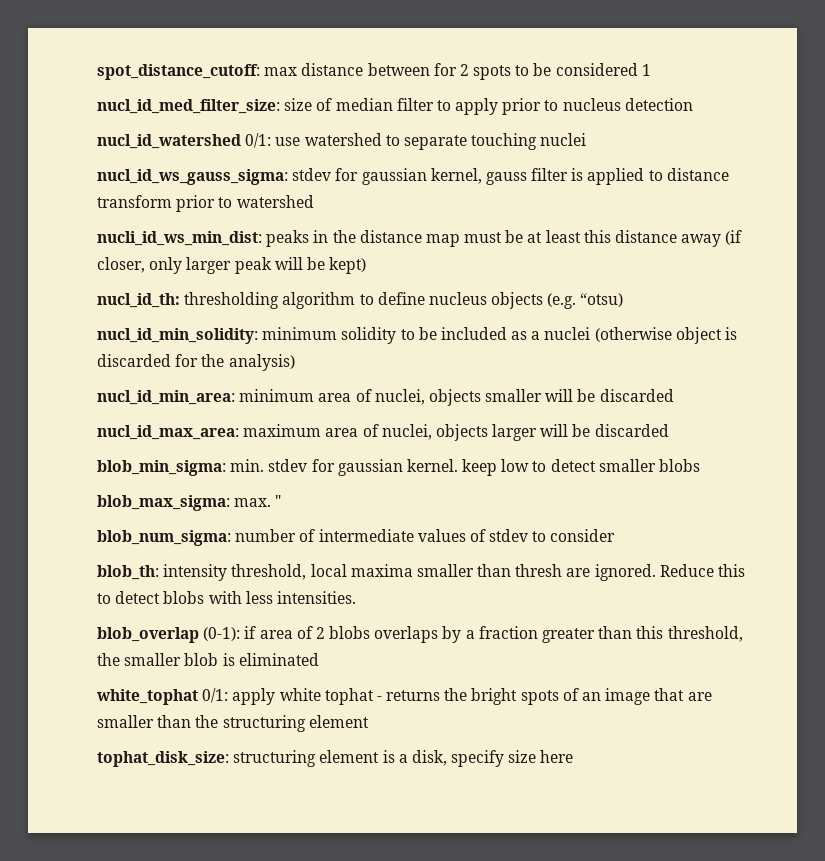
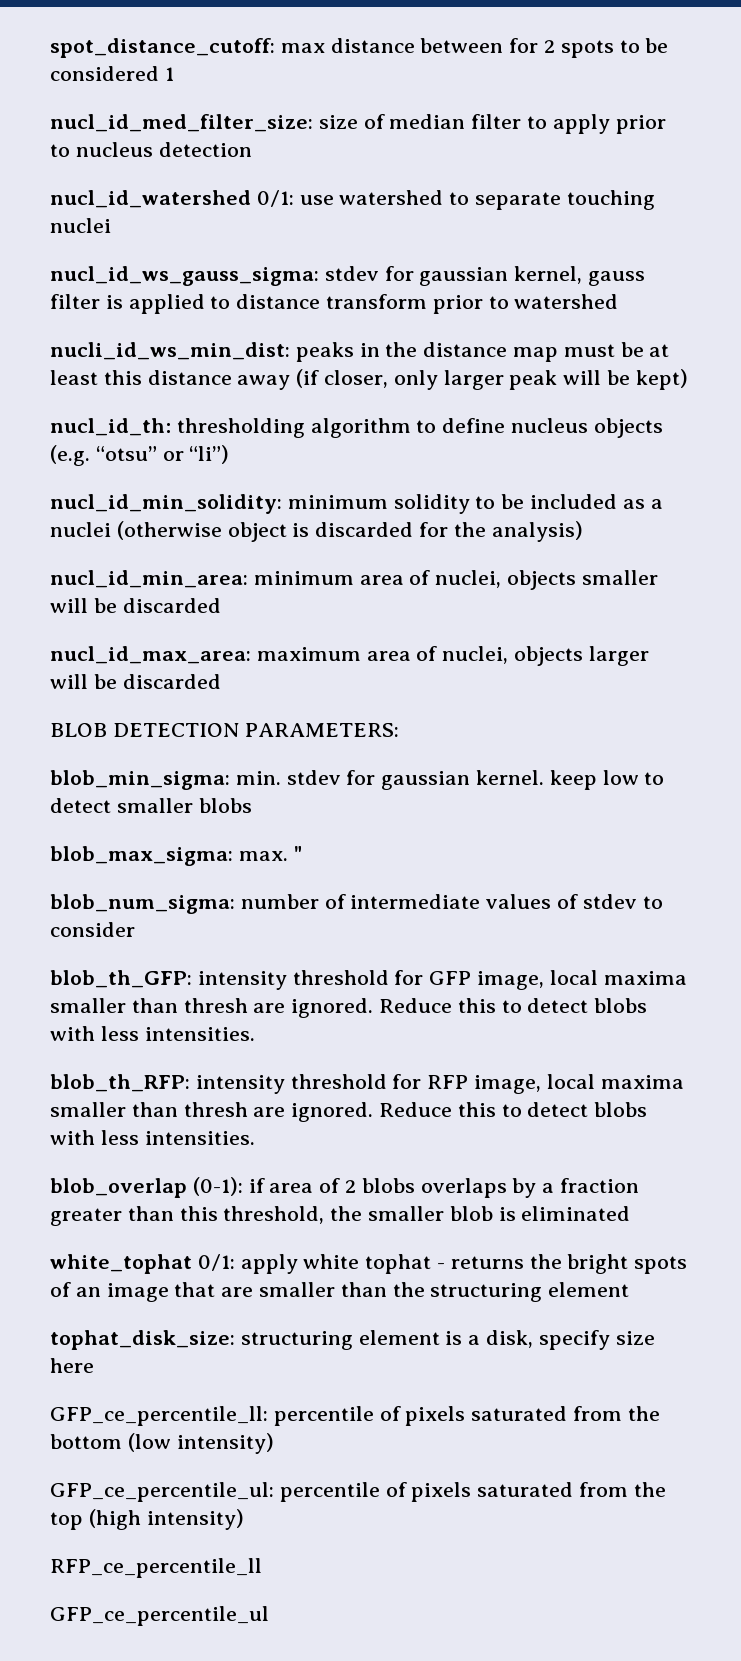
[580,293,624,307] “otsu) -> [95,445,230,464] “otsu” or “li”)
(669, 430) none -> [50,723,399,737] // BLOB DETECTION PARAMETERS:
[97,564,307,581] blob_th: intensity threshold, -> [50,970,687,990] [50,998,648,1018] [50,1026,255,1041] [50,1074,542,1094] blob_th_GFP: intensity threshold for GFP image, local maxima smaller than thresh are ignored. Reduce this to detect blobs with less intensities. // blob_th_RFP: intensity threshold for RFP image,
(574, 756) none -> [50,1406,660,1426] [50,1433,274,1454] [50,1482,666,1502] [50,1509,244,1530] [50,1558,262,1578] [50,1606,269,1626] // GFP_ce_percentile_ll: percentile of pixels saturated from the bottom (low intensity) // GFP_ce_percentile_ul: percentile of pixels saturated from the top (high intensity) // RFP_ce_percentile_ll // GFP_ce_percentile_ul

